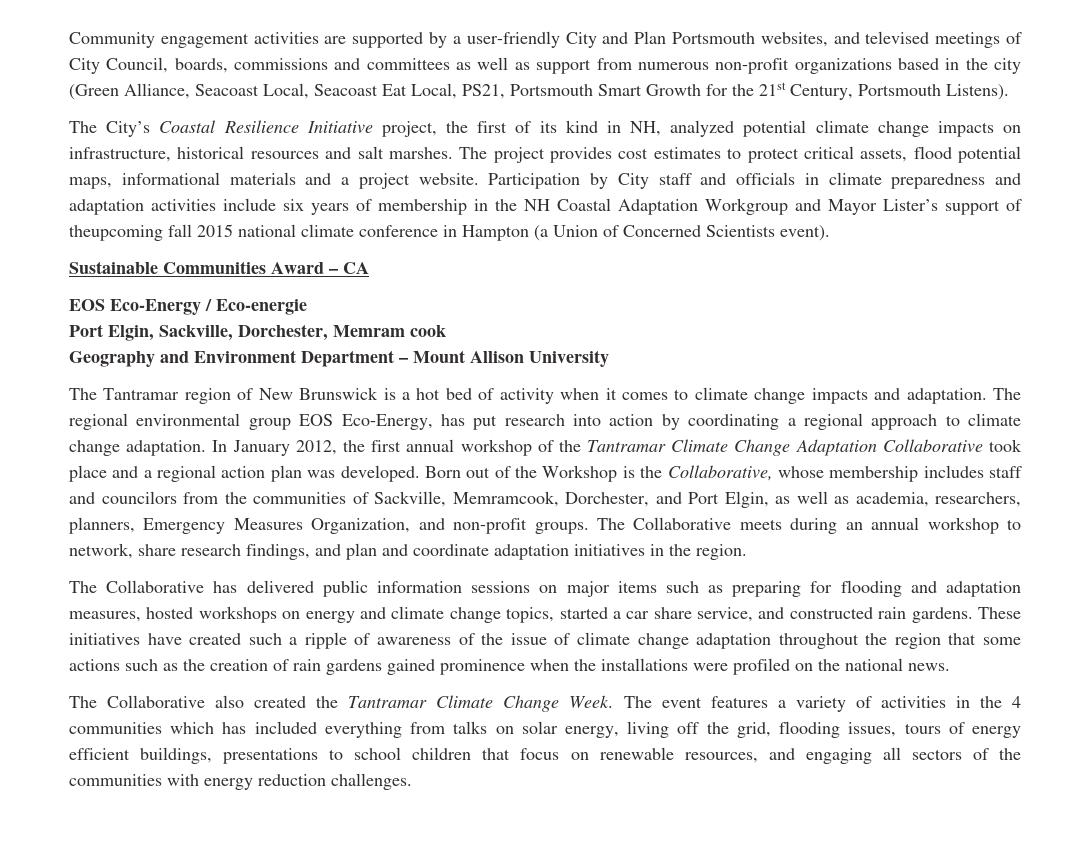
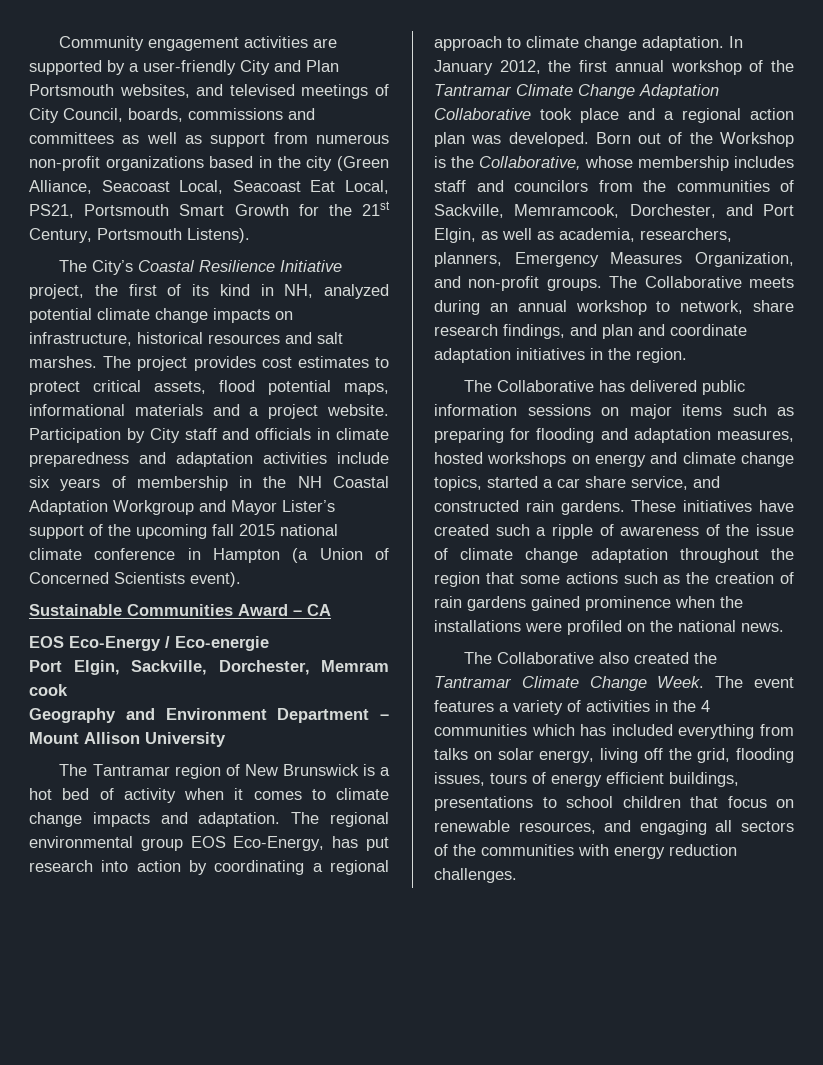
[69,225,163,241] theupcoming -> [108,524,207,539] the upcoming

